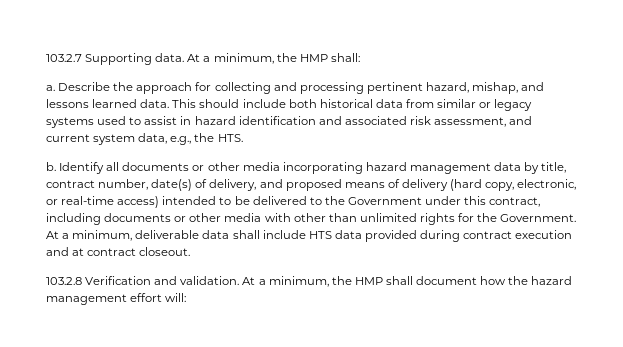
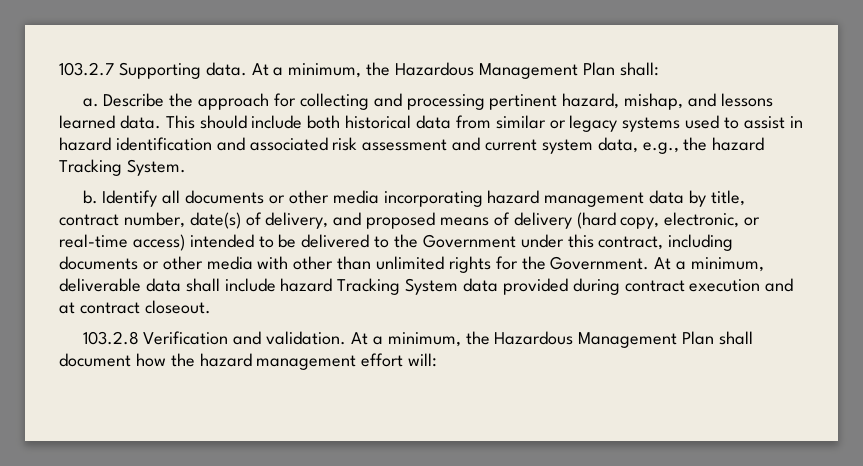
[299,54,328,62] HMP -> [395,62,615,79] Hazardous Management Plan
[434,117,507,127] assessment, -> [362,139,448,151] assessment
[217,134,243,142] HTS. -> [712,137,765,151] [59,159,186,176] hazard Tracking System.
[308,231,332,239] HTS -> [280,278,459,295] hazard Tracking System
[354,277,383,285] HMP -> [494,331,715,348] Hazardous Management Plan

